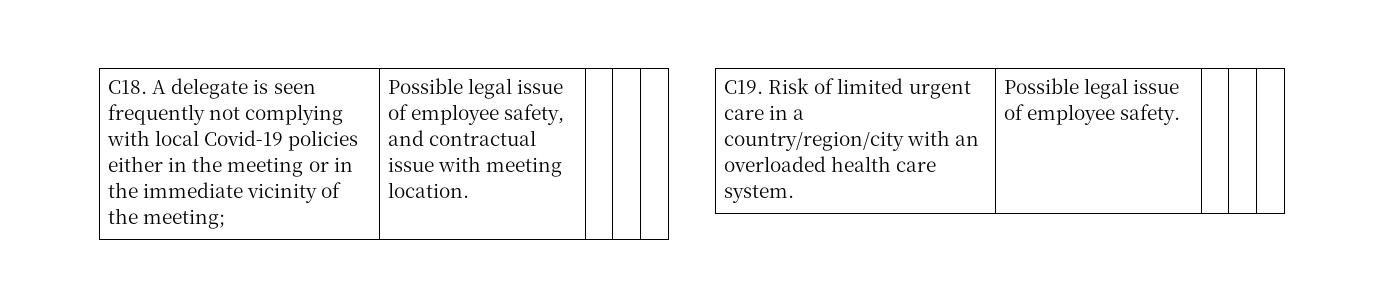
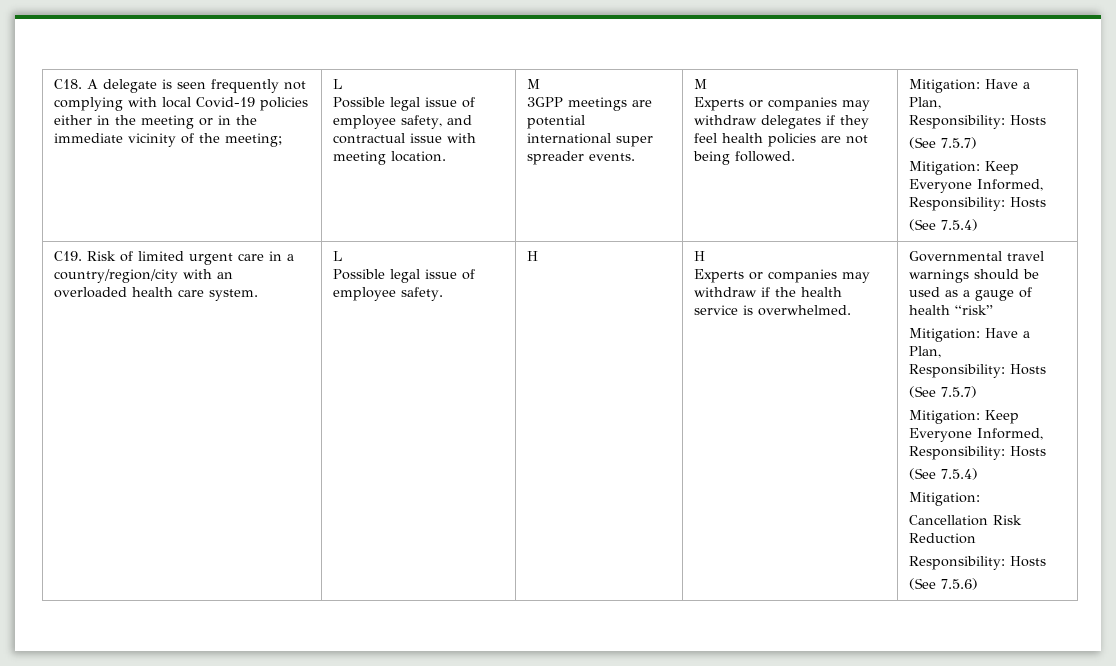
(226, 219) none -> [332,79,342,89] L //
(470, 190) | | -> [526,79,540,89] [526,97,652,111] [526,115,585,129] [526,133,653,147] [526,151,635,165] [693,79,707,89] [693,97,870,111] [693,115,869,129] [693,133,868,147] [692,151,795,165] [908,79,1030,93] [908,97,941,109] [908,115,1046,129] [908,137,977,149] [908,161,1019,175] [908,179,1043,193] [908,197,1046,211] [908,219,978,231] M // 3GPP meetings are potential international super spreader events. | M // Experts or companies may withdraw delegates if they feel health policies are not being followed. | Mitigation: Have a Plan, // Responsibility: Hosts // (See 7.5.7) // Mitigation: Keep Everyone Informed, Responsibility: Hosts // (See 7.5.4)
(795, 194) none -> [332,251,342,261] L //
(1181, 114) | | -> [526,251,538,261] [693,251,705,261] [693,269,870,283] [693,287,842,297] [693,305,851,316] [908,251,1044,262] [908,269,1039,283] [908,287,1032,301] [908,305,993,315] [908,328,1030,342] [908,346,941,358] [908,364,1046,378] [908,386,977,398] [908,410,1019,424] [908,428,1043,442] [908,446,1046,460] [908,468,978,480] [908,492,980,506] [908,515,1022,526] [908,533,976,544] [908,556,1046,570] [908,578,978,590] H | H // Experts or companies may withdraw if the health service is overwhelmed. | Governmental travel warnings should be used as a gauge of health “risk” // Mitigation: Have a Plan, // Responsibility: Hosts // (See 7.5.7) // Mitigation: Keep Everyone Informed, Responsibility: Hosts // (See 7.5.4) // Mitigation: // Cancellation Risk Reduction // Responsibility: Hosts // (See 7.5.6)

